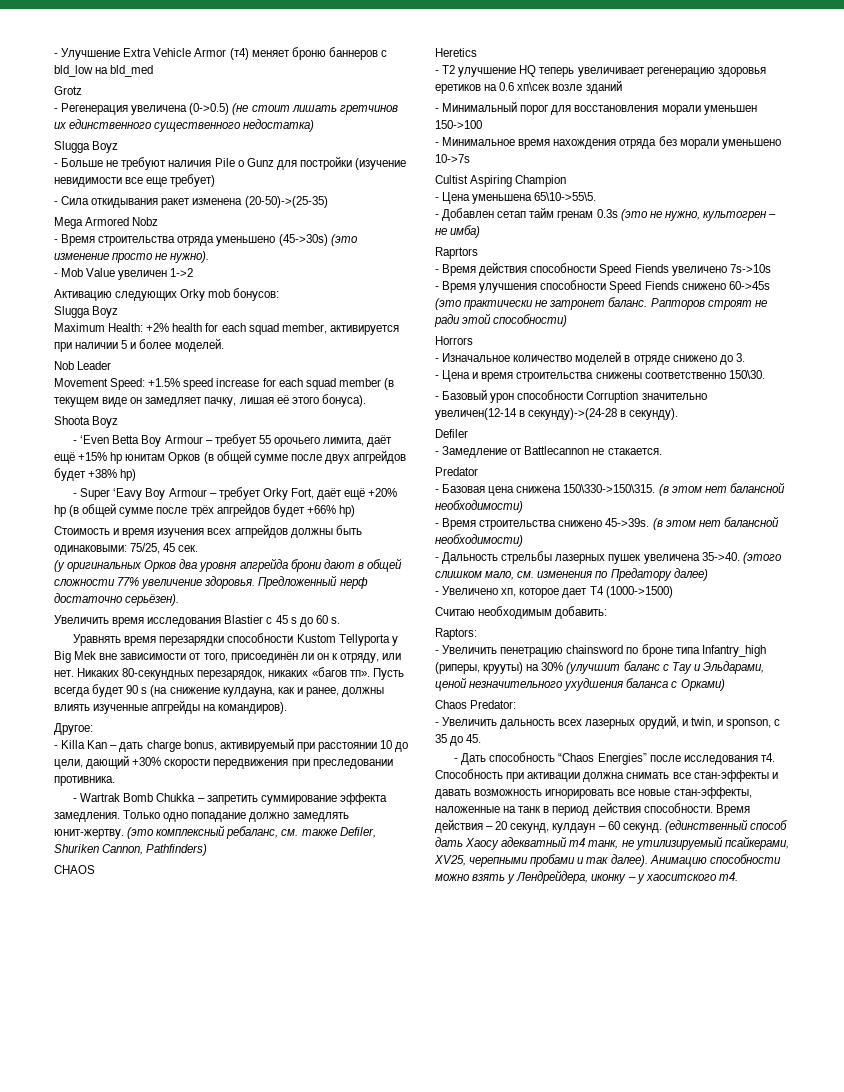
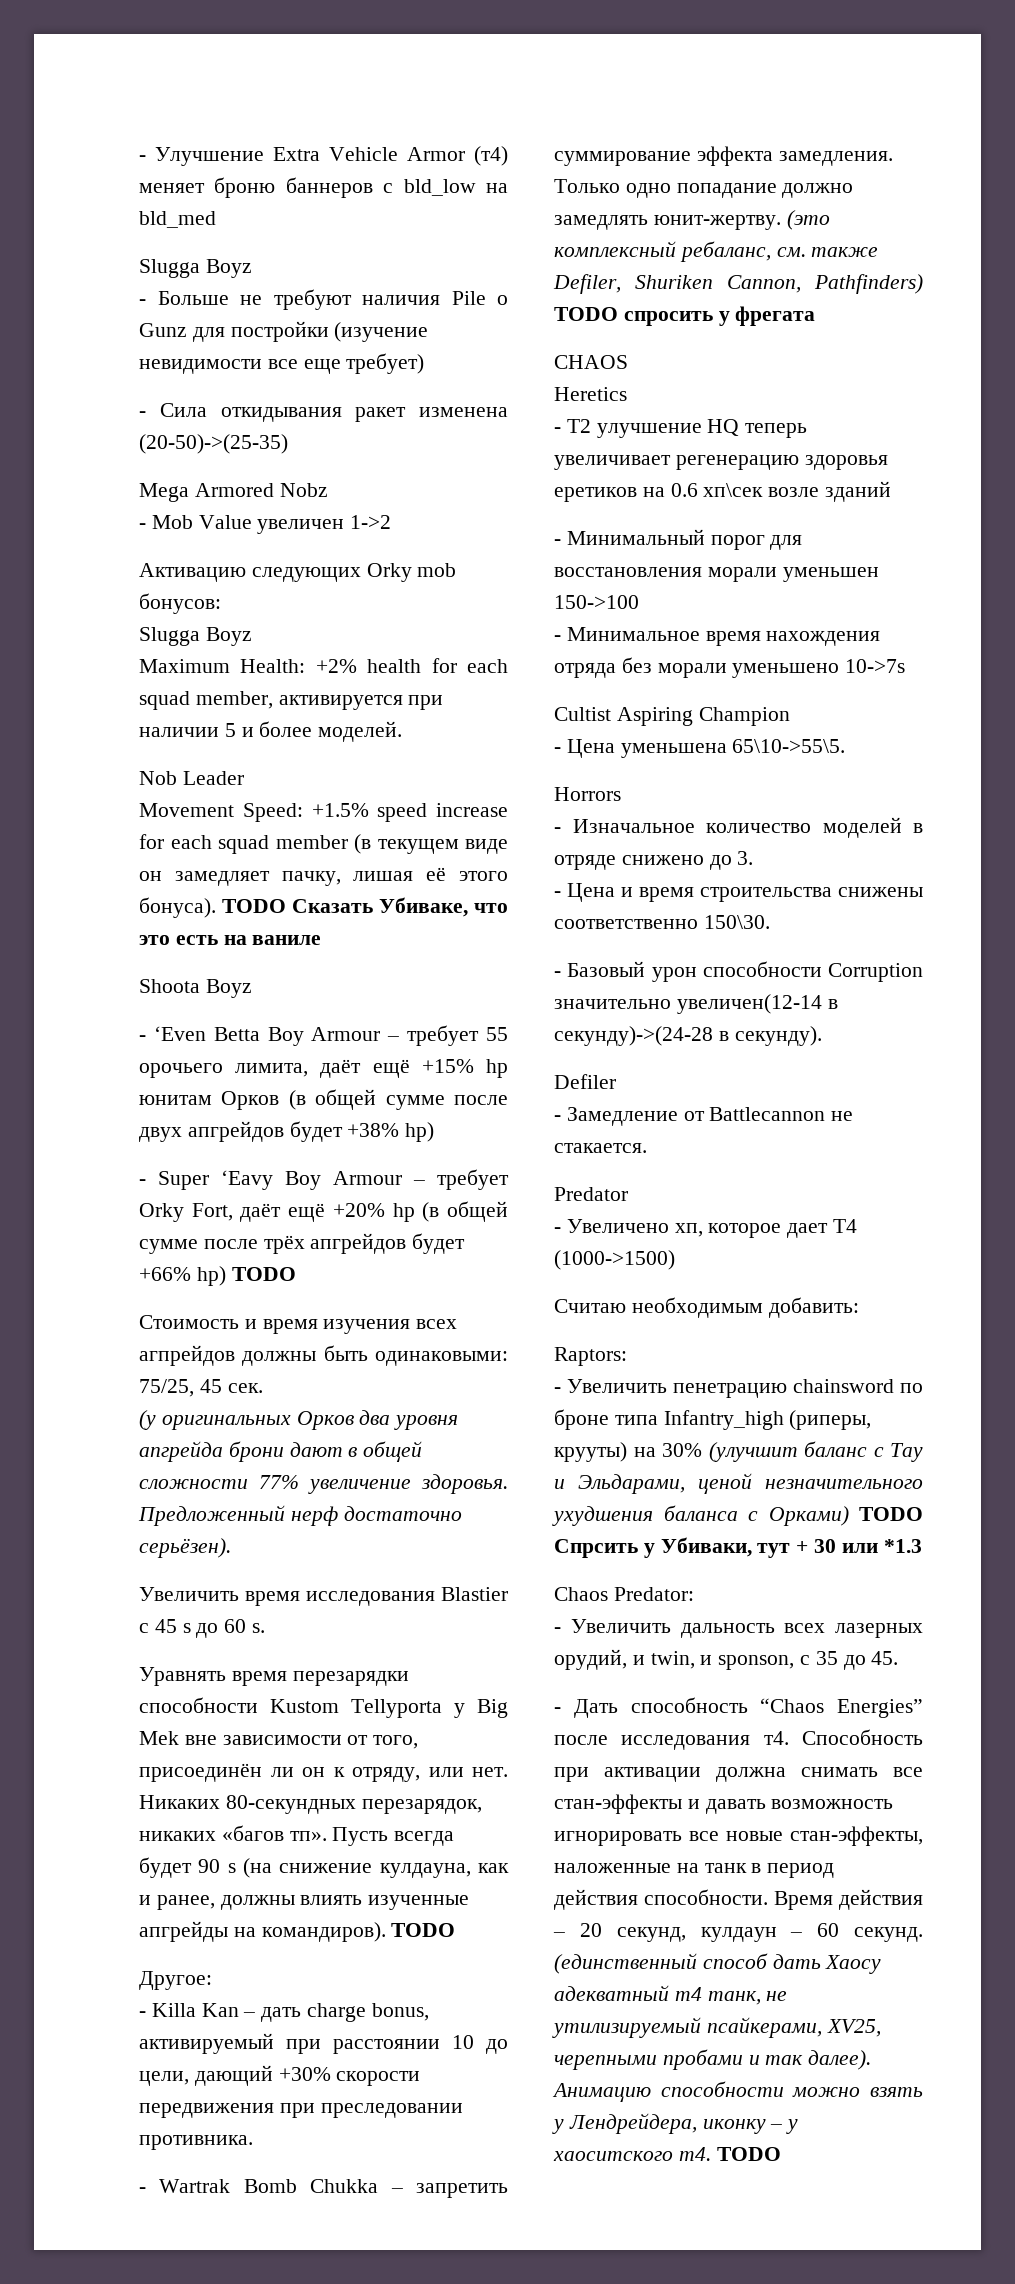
[54,86,82,95] [54,103,398,115] [54,119,315,132] // Grotz // - Регенерация увеличена (0->0.5) (не стоит лишать гретчинов их единственного существенного недостатка) -> (216, 219) none
[54,234,358,246] [54,251,210,263] // - Время строительства отряда уменьшено (45->30s) (это изменение просто не нужно). -> (328, 490) none
(366, 400) none -> [222,897,508,917] [139,935,322,945] TODO Сказать Убиваке, что это есть на ваниле
(355, 511) none -> [231,1267,296,1281] TODO
(288, 708) none -> [391,1923,456,1937] TODO
(208, 850) none -> [554,306,816,326] TODO спросить у фрегата
[435,207,777,221] [435,225,481,238] [435,247,478,259] [435,262,771,276] [435,280,770,293] [435,297,767,310] [434,313,568,327] // - Добавлен сетап тайм гренам 0.3s (это не нужно, культогрен – не имба) // Raprtors // - Время действия способности Speed Fiends увеличено 7s->10s // - Время улучшения способности Speed Fiends снижено 60->45s (это практически не затронет баланс. Рапторов строят не ради этой способности) -> (846, 746) none
[435,482,785,496] [435,500,523,513] [435,516,779,530] [435,534,523,547] [435,551,782,564] [435,568,708,581] // - Базовая цена снижена 150\330->150\315. (в этом нет балансной необходимости) // - Время строительства снижено 45->39s. (в этом нет балансной необходимости) // - Дальность стрельбы лазерных пушек увеличена 35->40. (этого слишком мало, см. изменения по Предатору далее) -> (628, 1194) none
(725, 685) none -> [859,1507,923,1521] [554,1537,922,1558] TODO Спрсить у Убиваки, тут + 30 или *1.3
(738, 876) none -> [716,2147,781,2161] TODO

